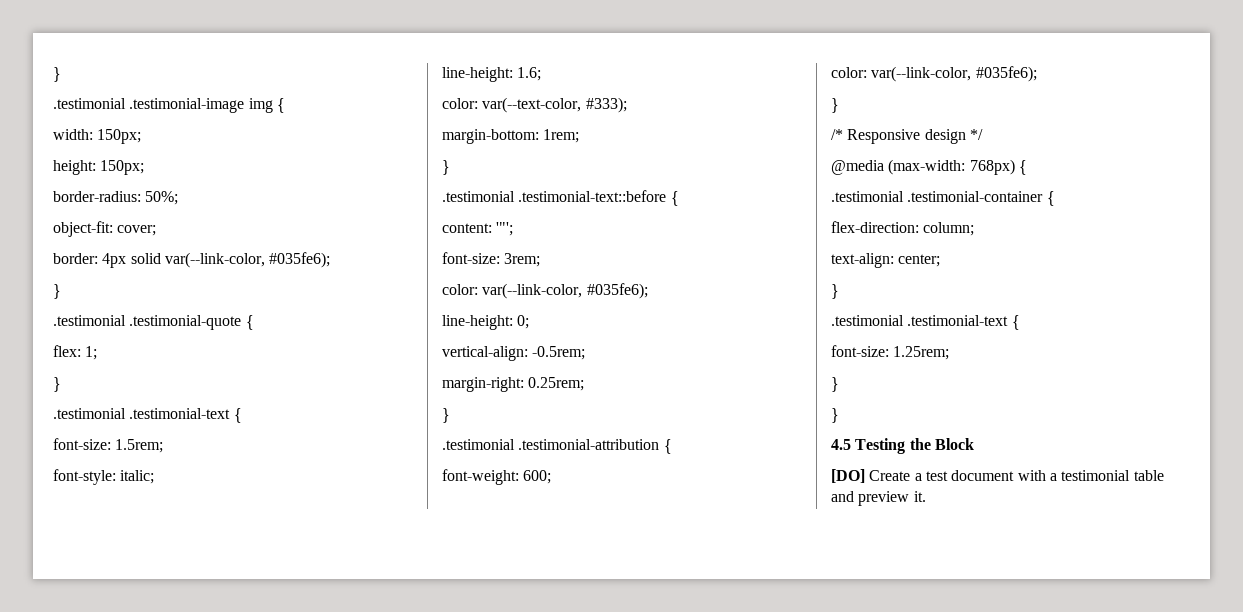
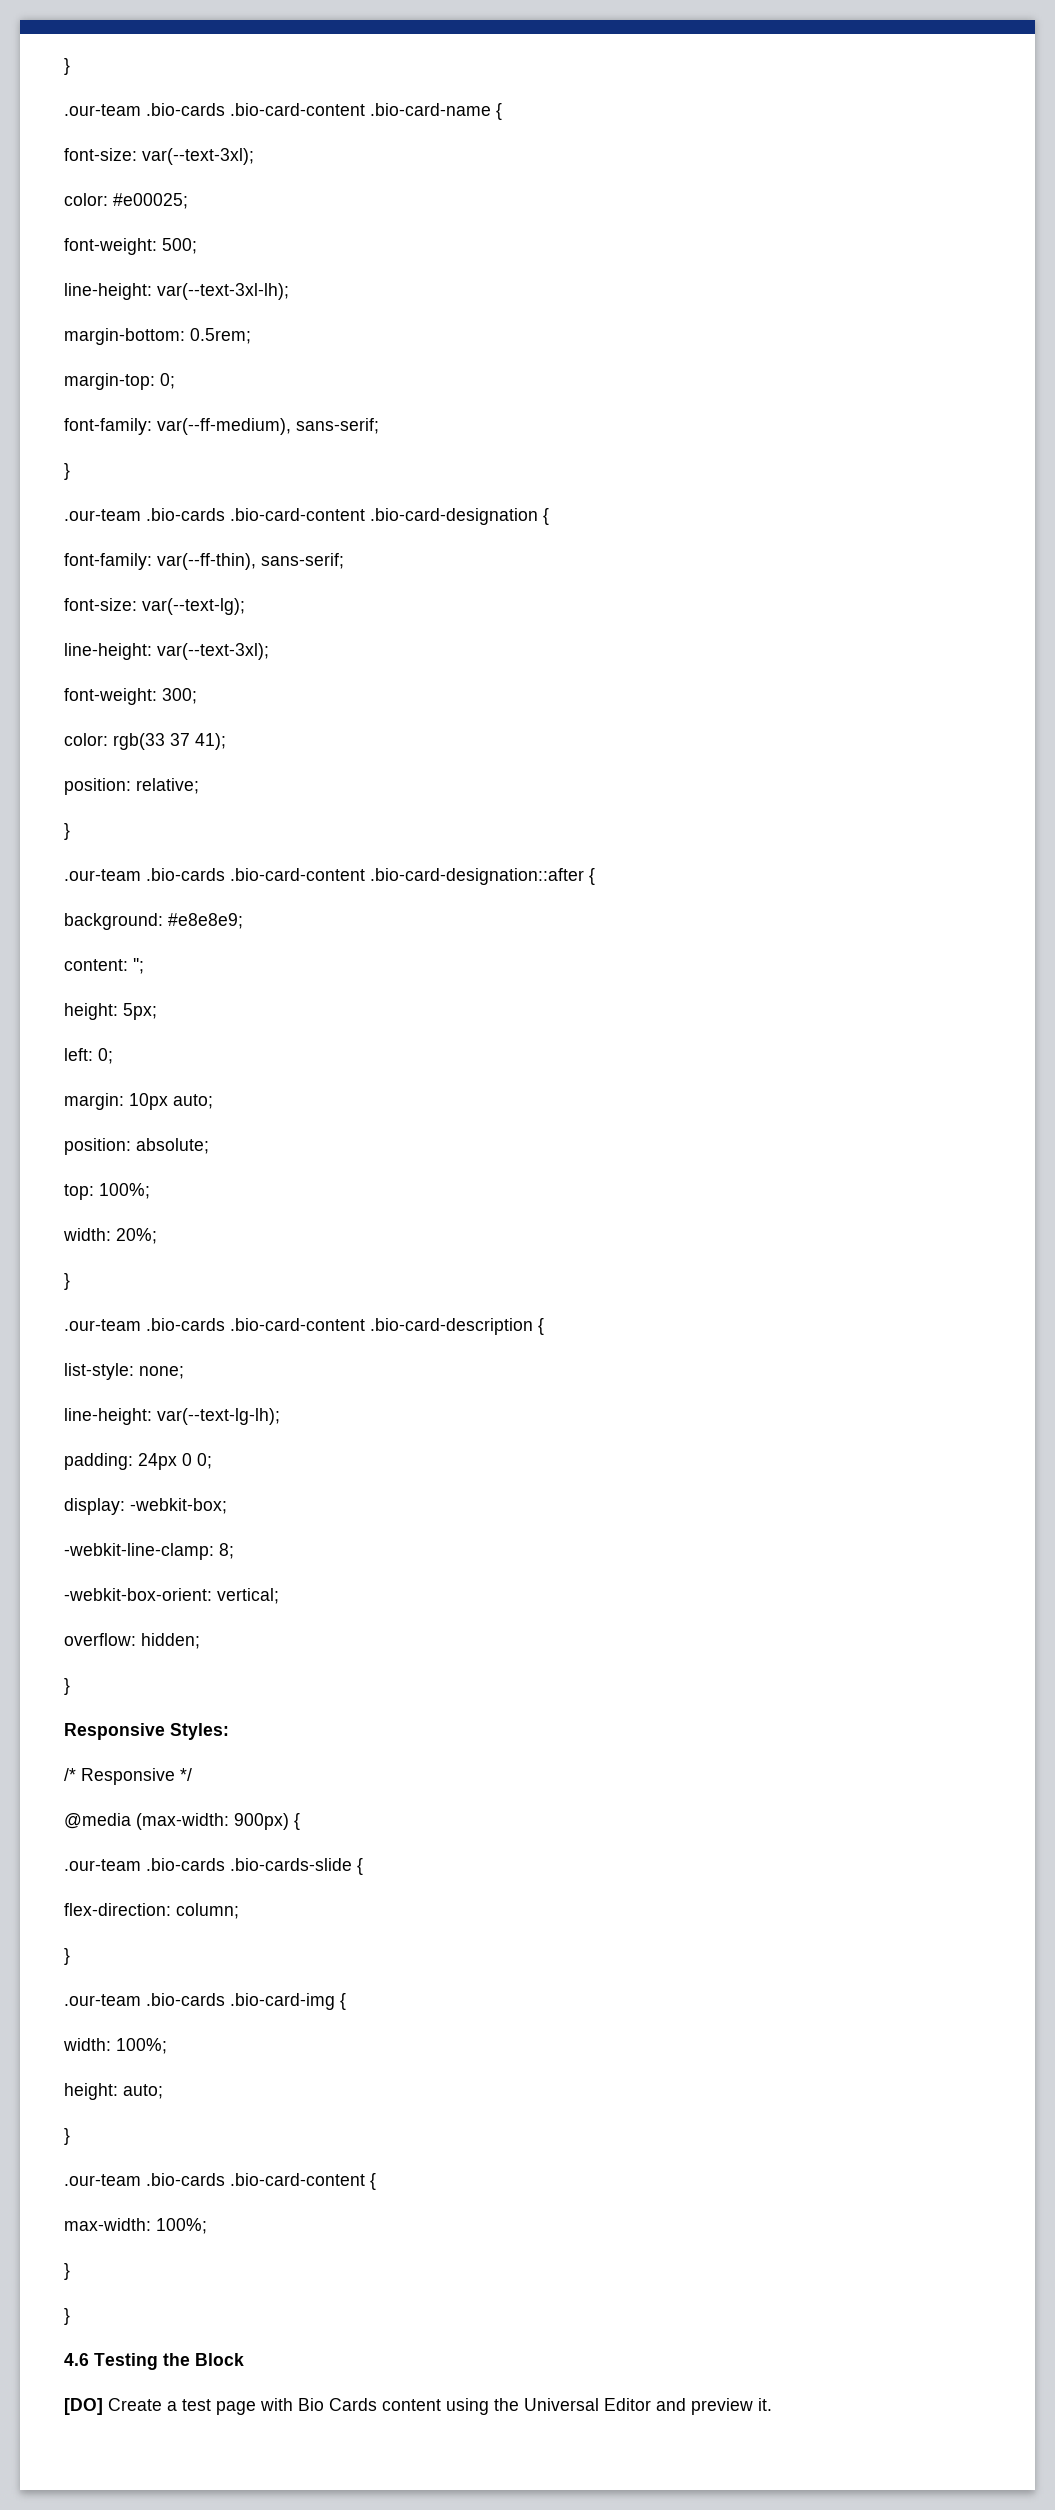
[53,67,61,82] [53,98,285,113] [53,129,142,144] [53,160,145,175] [53,191,179,205] [53,221,157,237] [53,252,331,268] [53,284,61,299] [53,315,254,330] [53,345,98,360] [53,377,61,392] [53,408,242,423] [53,438,164,453] [53,469,155,485] [442,67,542,82] [442,97,627,113] [442,129,580,144] [442,160,450,175] [442,190,679,206] [442,222,514,236] [442,252,541,267] [442,283,648,299] [442,315,530,330] [442,346,586,361] [442,377,585,392] [442,408,450,423] [442,439,672,454] [442,469,552,485] [831,66,1037,82] [831,98,839,113] } // .testimonial .testimonial-image img { // width: 150px; // height: 150px; // border-radius: 50%; // object-fit: cover; // border: 4px solid var(--link-color, #035fe6); // } // .testimonial .testimonial-quote { // flex: 1; // } // .testimonial .testimonial-text { // font-size: 1.5rem; // font-style: italic; // line-height: 1.6; // color: var(--text-color, #333); // margin-bottom: 1rem; // } // .testimonial .testimonial-text::before { // content: '"'; // font-size: 3rem; // color: var(--link-color, #035fe6); // line-height: 0; // vertical-align: -0.5rem; // margin-right: 0.25rem; // } // .testimonial .testimonial-attribution { // font-weight: 600; // color: var(--link-color, #035fe6); // } -> [64,58,70,75] [64,103,502,120] [64,148,254,165] [64,193,188,209] [64,238,197,255] [64,283,289,300] [64,328,251,345] [64,373,175,390] [64,418,379,435] [64,463,70,480] [64,508,549,525] [64,553,344,570] [64,598,245,615] [64,643,269,660] [64,688,197,705] [64,733,226,750] [64,778,199,795] [64,823,70,840] [64,868,595,885] [64,913,243,930] [64,958,144,974] [64,1003,157,1020] [64,1048,113,1064] [64,1093,213,1110] [64,1138,209,1155] [64,1183,150,1200] [63,1228,157,1244] [64,1273,70,1290] [64,1318,544,1335] [64,1363,184,1380] [64,1408,280,1425] [64,1453,212,1470] [64,1498,227,1515] [64,1543,234,1560] [64,1588,279,1604] [64,1633,200,1649] [64,1678,70,1695] [64,1723,229,1740] } // .our-team .bio-cards .bio-card-content .bio-card-name { // font-size: var(--text-3xl); // color: #e00025; // font-weight: 500; // line-height: var(--text-3xl-lh); // margin-bottom: 0.5rem; // margin-top: 0; // font-family: var(--ff-medium), sans-serif; // } // .our-team .bio-cards .bio-card-content .bio-card-designation { // font-family: var(--ff-thin), sans-serif; // font-size: var(--text-lg); // line-height: var(--text-3xl); // font-weight: 300; // color: rgb(33 37 41); // position: relative; // } // .our-team .bio-cards .bio-card-content .bio-card-designation::after { // background: #e8e8e9; // content: ''; // height: 5px; // left: 0; // margin: 10px auto; // position: absolute; // top: 100%; // width: 20%; // } // .our-team .bio-cards .bio-card-content .bio-card-description { // list-style: none; // line-height: var(--text-lg-lh); // padding: 24px 0 0; // display: -webkit-box; // -webkit-line-clamp: 8; // -webkit-box-orient: vertical; // overflow: hidden; // } // Responsive Styles:
[924,129,966,144] design -> (175, 1776) none
[969,159,1027,175] [831,191,1044,202] 768px) { // .testimonial .testimonial-container -> [234,1813,300,1830] [64,1858,352,1871] 900px) { // .our-team .bio-cards .bio-cards-slide
[831,253,941,268] [831,284,839,299] [831,315,1020,330] [831,345,950,360] text-align: center; // } // .testimonial .testimonial-text { // font-size: 1.25rem; -> [64,1948,70,1965] [64,1993,346,2010] [63,2038,167,2054] [64,2083,163,2100] [64,2128,70,2145] [64,2173,376,2190] [64,2218,207,2234] } // .our-team .bio-cards .bio-card-img { // width: 100%; // height: auto; // } // .our-team .bio-cards .bio-card-content { // max-width: 100%;
[831,439,851,450] 4.5 -> [64,2353,89,2366] 4.6
[951,470,1164,481] document with a testimonial table -> [216,2398,651,2415] page with Bio Cards content using the Universal Editor

